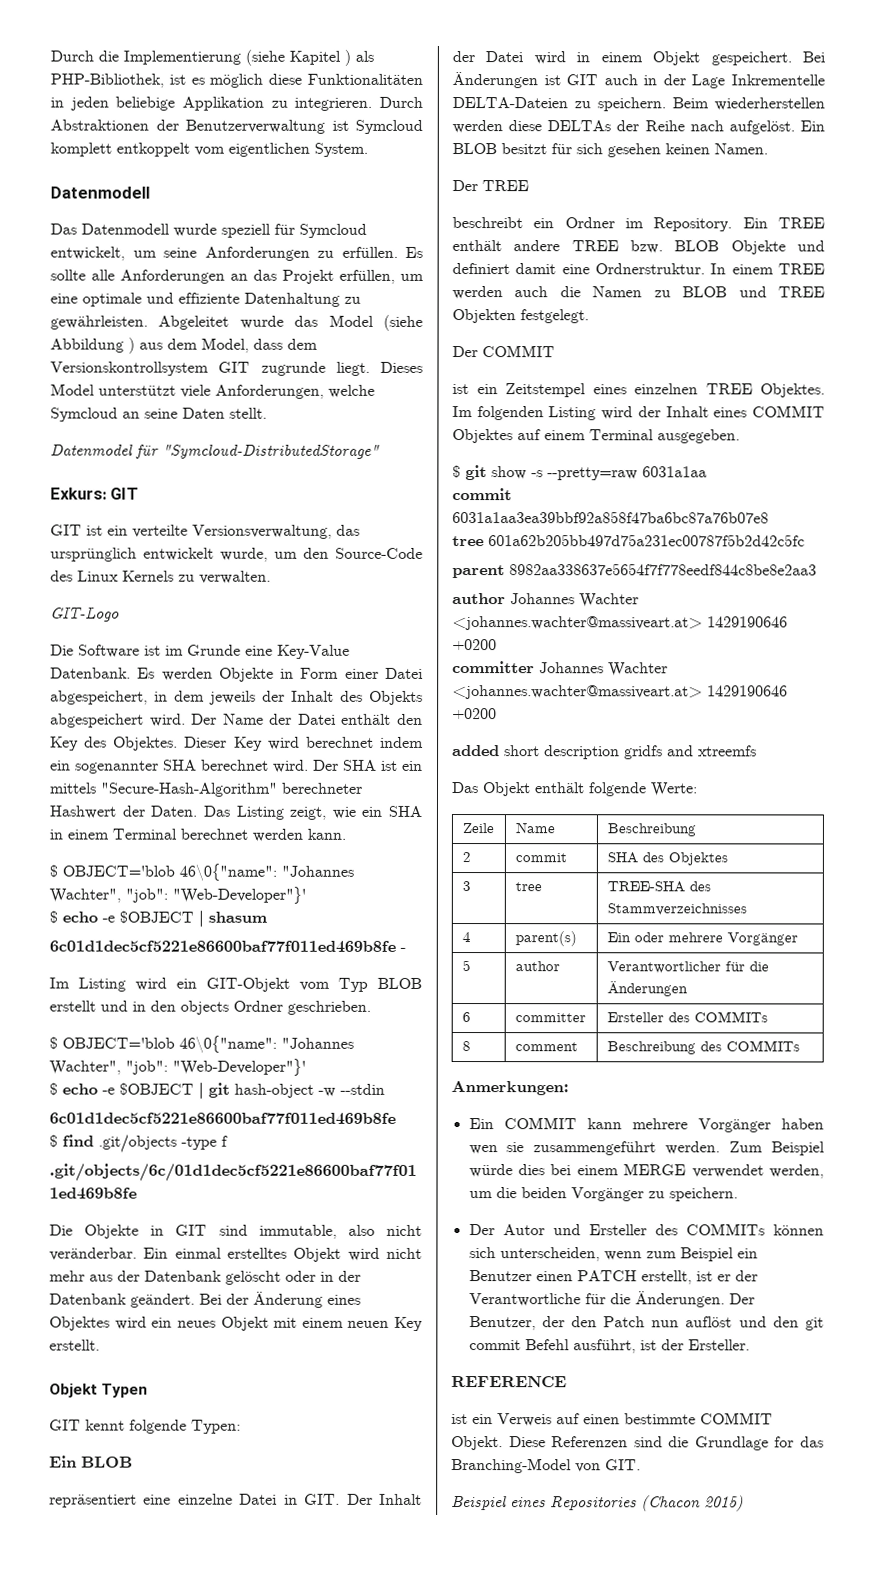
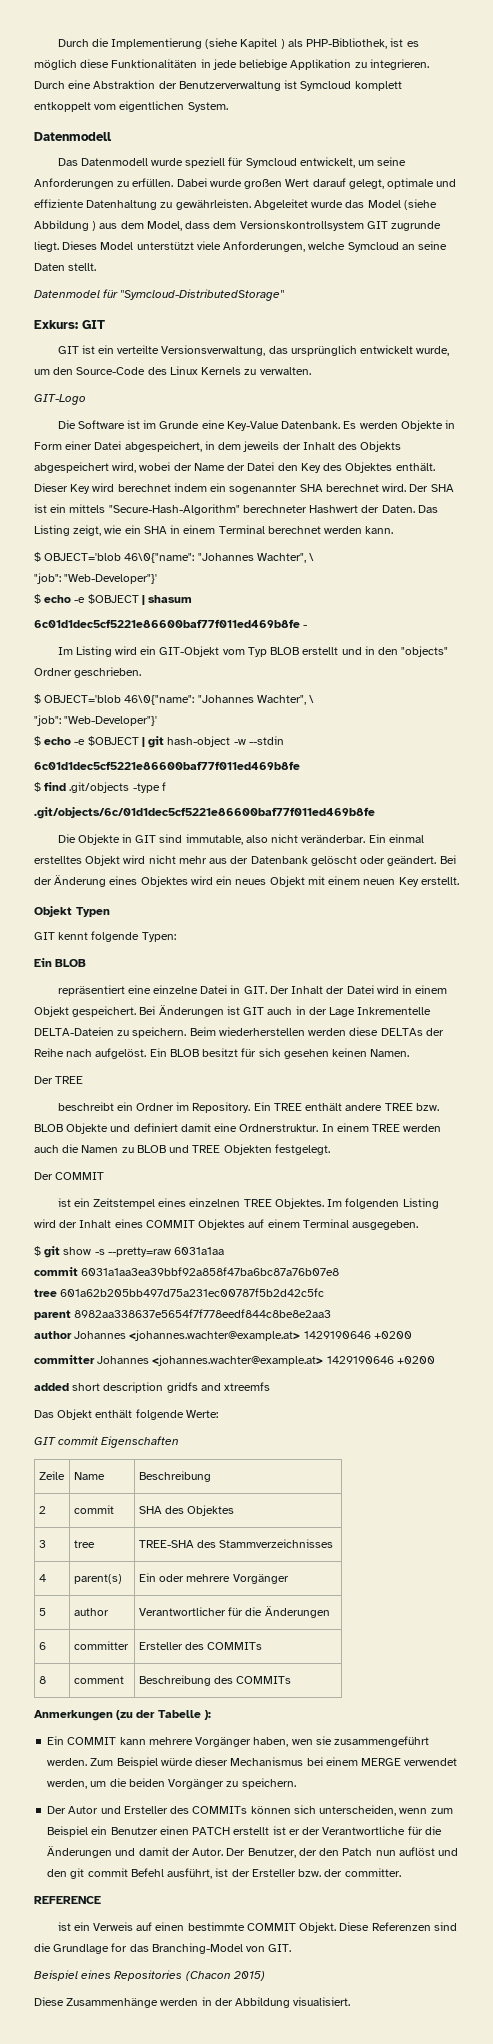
[69,96,109,111] jeden -> [212,59,237,70] jede
[50,119,149,131] Abstraktionen -> [68,80,156,89] eine Abstraktion
[405,246,423,258] [50,269,424,284] [50,293,78,304] Es sollte alle Anforderungen an das Projekt erfüllen, um eine -> [176,178,384,189] Dabei wurde großen Wert darauf gelegt,
[149,713,218,727] wird. Der -> [112,462,192,473] wird, wobei der
[341,713,392,725] enthält -> (275, 466) none
[113,736,179,751] Objektes. -> [345,462,435,473] Objektes enthält.
(121, 895) none -> [309,553,315,561] \ //
[180,1000,229,1015] objects -> [401,646,449,657] "objects"
(121, 1067) none -> [309,695,315,703] \ //
[320,1270,361,1282] [49,1293,127,1305] in der Datenbank -> (386, 860) none
[579,593,639,608] [452,616,703,631] Wachter <johannes.wachter@massiveart.at> -> [129,1330,301,1341] <johannes.wachter@example.at>
[608,662,668,677] [452,685,703,700] Wachter <johannes.wachter@massiveart.at> -> [152,1355,324,1366] <johannes.wachter@example.at>
(698, 789) none -> [34,1436,180,1448] // GIT commit Eigenschaften
[451,1081,569,1096] Anmerkungen: -> [34,1710,211,1721] Anmerkungen (zu der Tabelle ):
[781,1118,824,1130] haben -> [253,1737,289,1747] haben,
[518,1164,545,1176] dies -> [195,1757,304,1766] dieser Mechanismus
[640,1270,692,1285] erstellt, -> [233,1827,270,1835] erstellt
[634,1291,725,1308] Änderungen. -> [47,1846,224,1858] Änderungen und damit der Autor.
[687,1339,750,1351] Ersteller. -> [251,1868,401,1877] Ersteller bzw. der committer.
(744, 1503) none -> [34,1997,351,2008] // Diese Zusammenhänge werden in der Abbildung visualisiert.

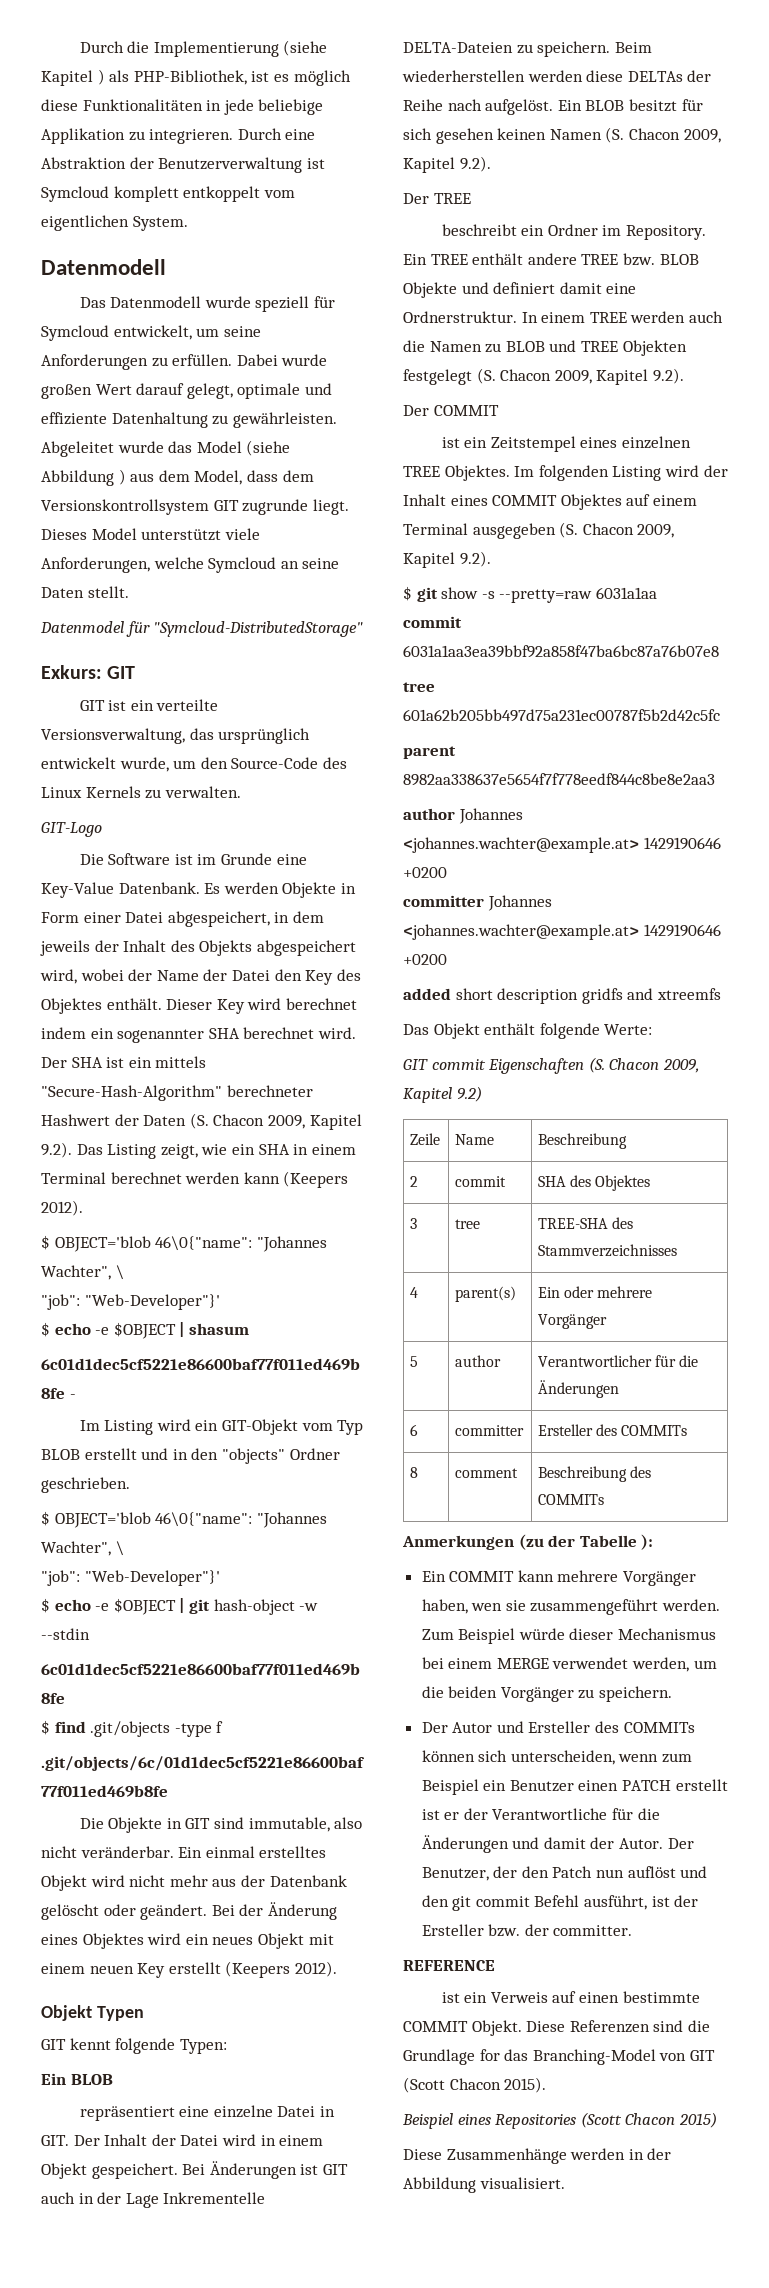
[381,505,415,513] Daten. -> [143,1113,362,1130] [41,1142,72,1158] Daten (S. Chacon 2009, Kapitel 9.2).
[365,526,394,534] kann. -> [243,1171,349,1188] [41,1200,83,1216] kann (Keepers 2012).
[420,877,459,885] erstellt. -> [168,1961,337,1978] erstellt (Keepers 2012).
[370,1049,410,1057] Namen. -> [549,127,721,143] [403,156,491,173] Namen (S. Chacon 2009, Kapitel 9.2).
[274,1144,330,1155] festgelegt. -> [403,368,684,385] festgelegt (S. Chacon 2009, Kapitel 9.2).
[352,1220,419,1230] ausgegeben. -> [472,522,675,539] [403,551,491,568] ausgegeben (S. Chacon 2009, Kapitel 9.2).
(180, 1442) none -> [588,1057,700,1073] [403,1086,482,1103] (S. Chacon 2009, Kapitel 9.2)
[268,1944,292,1952] GIT. -> [689,2050,715,2061] [403,2077,547,2093] GIT (Scott Chacon 2015).
[185,1971,231,1981] (Chacon -> [580,2112,676,2128] (Scott Chacon

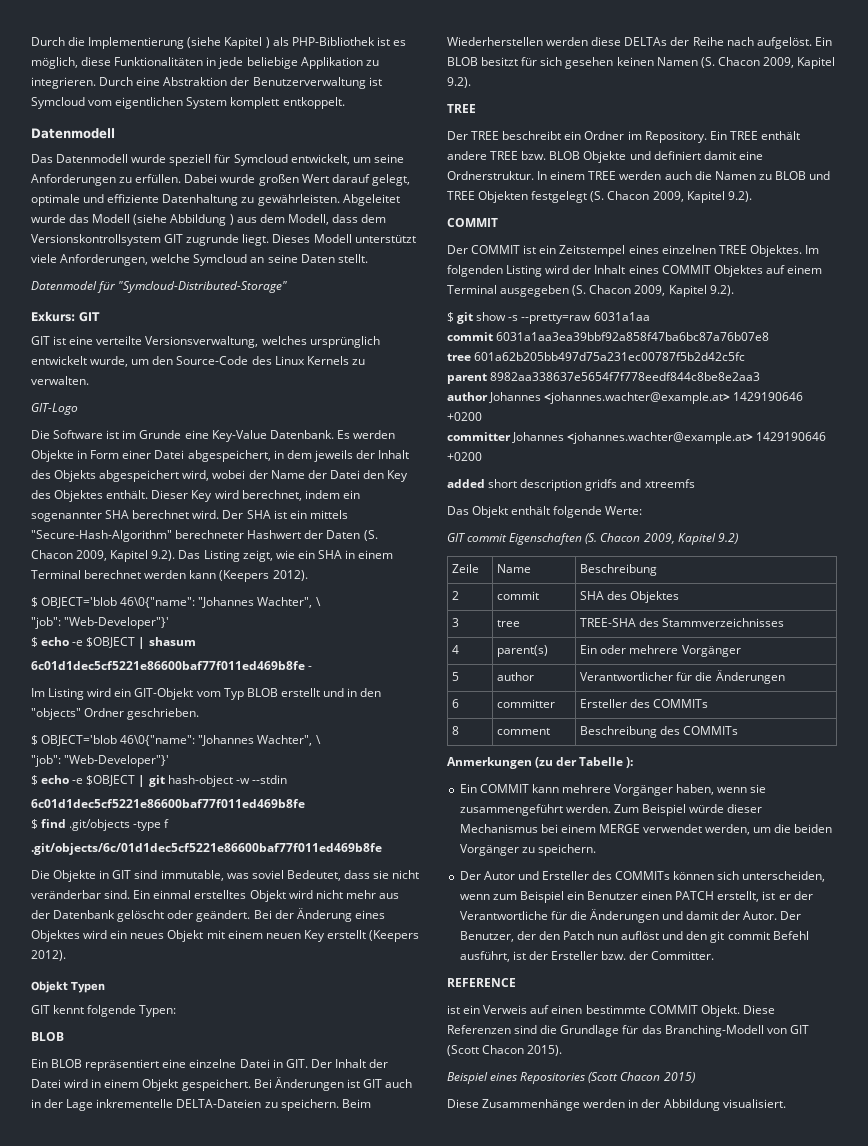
[133,70,247,85] PHP-Bibliothek, -> [291,37,375,46] PHP-Bibliothek
[293,70,351,86] möglich -> [31,57,78,69] möglich,
[113,186,295,202] [41,215,188,231] komplett entkoppelt vom eigentlichen System. -> [88,97,345,109] vom eigentlichen System komplett entkoppelt.
[196,441,242,453] Model -> [92,214,131,223] Modell
[194,470,243,485] Model, -> [287,214,329,225] Modell,
[91,528,137,540] Model -> [313,234,352,243] Modell
[153,621,364,637] "Symcloud-DistributedStorage" -> [118,281,288,293] "Symcloud-Distributed-Storage"
[130,700,154,711] ein -> [69,336,94,345] eine
[189,728,214,740] das -> [261,336,307,345] welches
[285,998,357,1010] berechnet -> [241,490,302,501] berechnet,
[334,1817,363,1829] [41,1846,174,1858] also nicht veränderbar. -> [226,870,420,881] [31,890,131,899] was soviel Bedeutet, dass sie nicht veränderbar sind.
[41,2073,113,2085] // Ein BLOB // -> [31,1032,64,1041] [31,1059,83,1068] // BLOB // Ein BLOB
[163,2192,266,2204] Inkrementelle -> [96,1099,174,1108] inkrementelle
[402,70,525,82] wiederherstellen -> [447,37,543,46] Wiederherstellen
(491, 164) none -> [447,104,476,113] // TREE
(471, 198) // -> (500, 135) none
(684, 376) none -> [447,218,498,227] // COMMIT
(499, 410) // -> (521, 249) none
[471,1603,503,1611] wen -> [717,787,748,793] wenn
[675,1779,728,1791] erstellt -> [717,891,760,902] erstellt,
[553,1925,633,1936] committer. -> [651,951,715,960] Committer.
[479,2049,656,2065] for das Branching-Model -> [622,1025,764,1037] für das Branching-Modell

